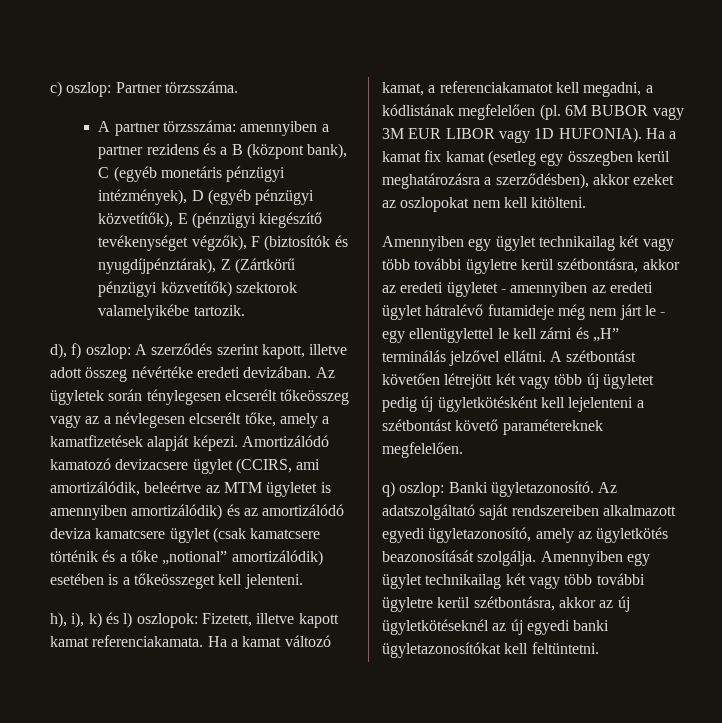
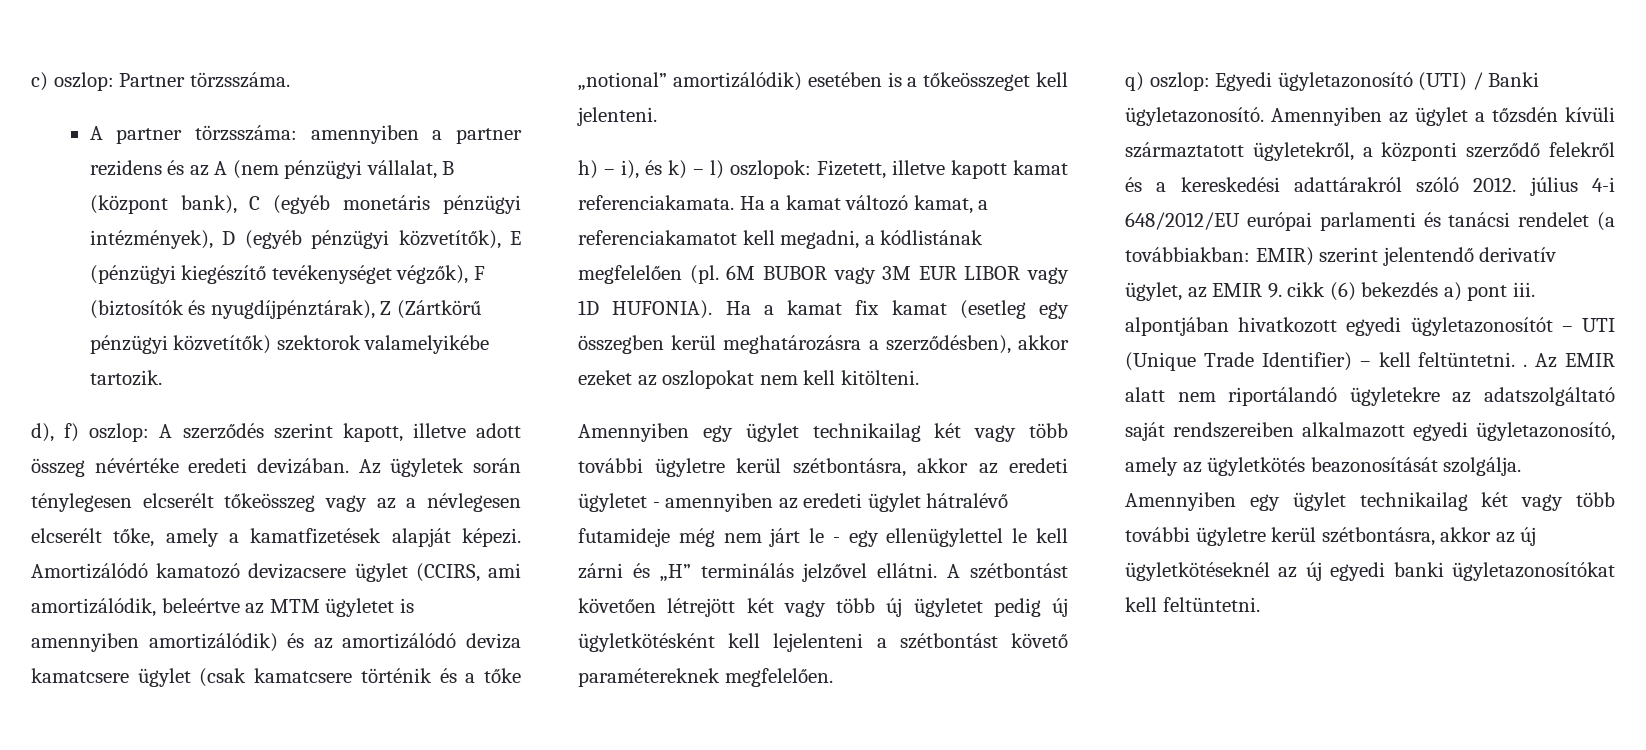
[220,147,228,155] a -> [189,160,437,179] az A (nem pénzügyi vállalat,
[50,612,119,628] h), i), k) és -> [578,160,704,179] h) – i), és k) –
[448,481,618,497] Banki ügyletazonosító. Az -> [1215,72,1540,91] [1125,107,1615,126] [1125,142,1615,161] [1125,177,1615,196] [1125,212,1615,231] [1125,247,1557,266] [1125,282,1535,301] [1125,317,1615,336] [1125,352,1615,371] [1125,387,1472,406] Egyedi ügyletazonosító (UTI) / Banki ügyletazonosító. Amennyiben az ügylet a tőzsdén kívüli származtatott ügyletekről, a központi szerződő felekről és a kereskedési adattárakról szóló 2012. július 4-i 648/2012/EU európai parlamenti és tanácsi rendelet (a továbbiakban: EMIR) szerint jelentendő derivatív ügylet, az EMIR 9. cikk (6) bekezdés a) pont iii. alpontjában hivatkozott egyedi ügyletazonosítót – UTI (Unique Trade Identifier) – kell feltüntetni. . Az EMIR alatt nem riportálandó ügyletekre az

